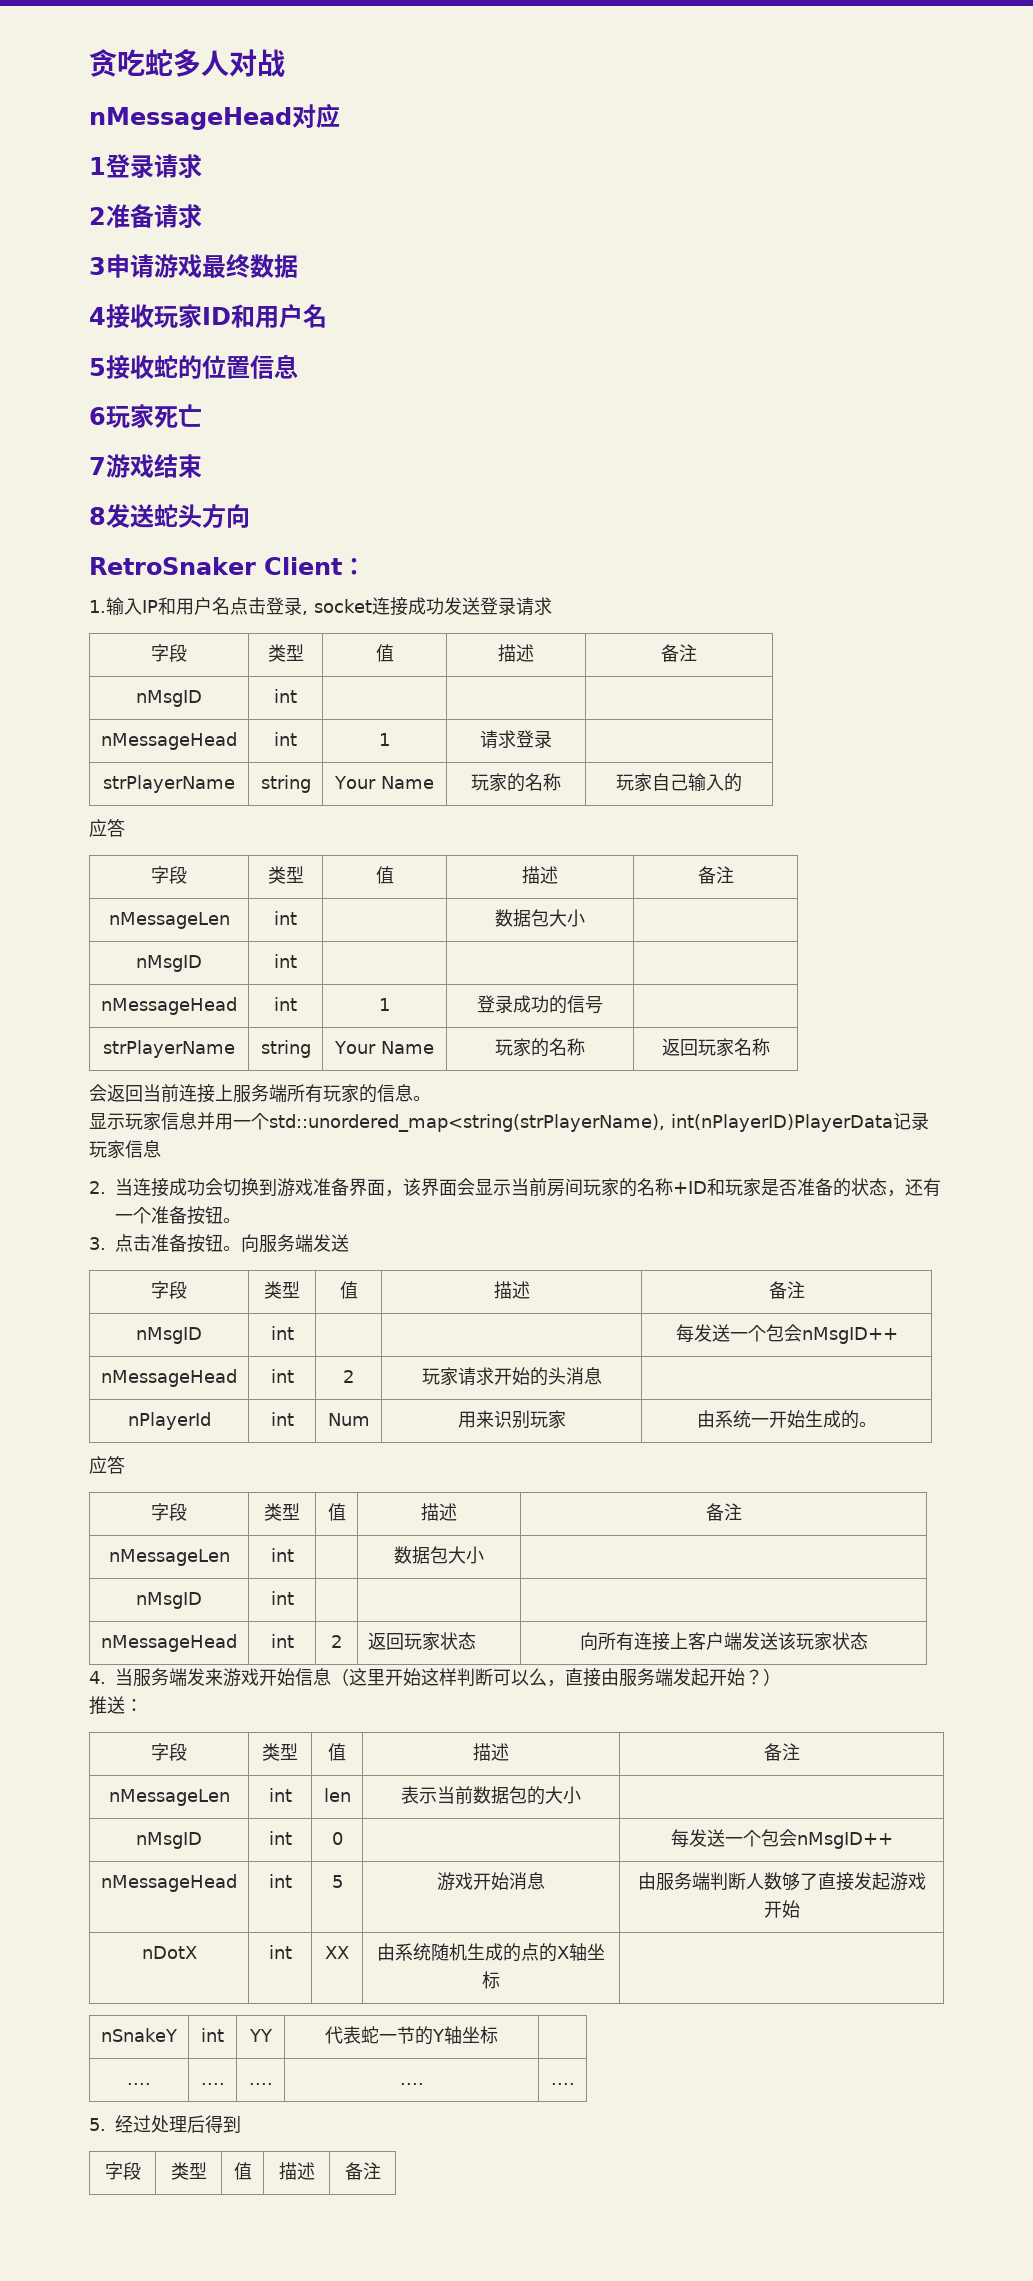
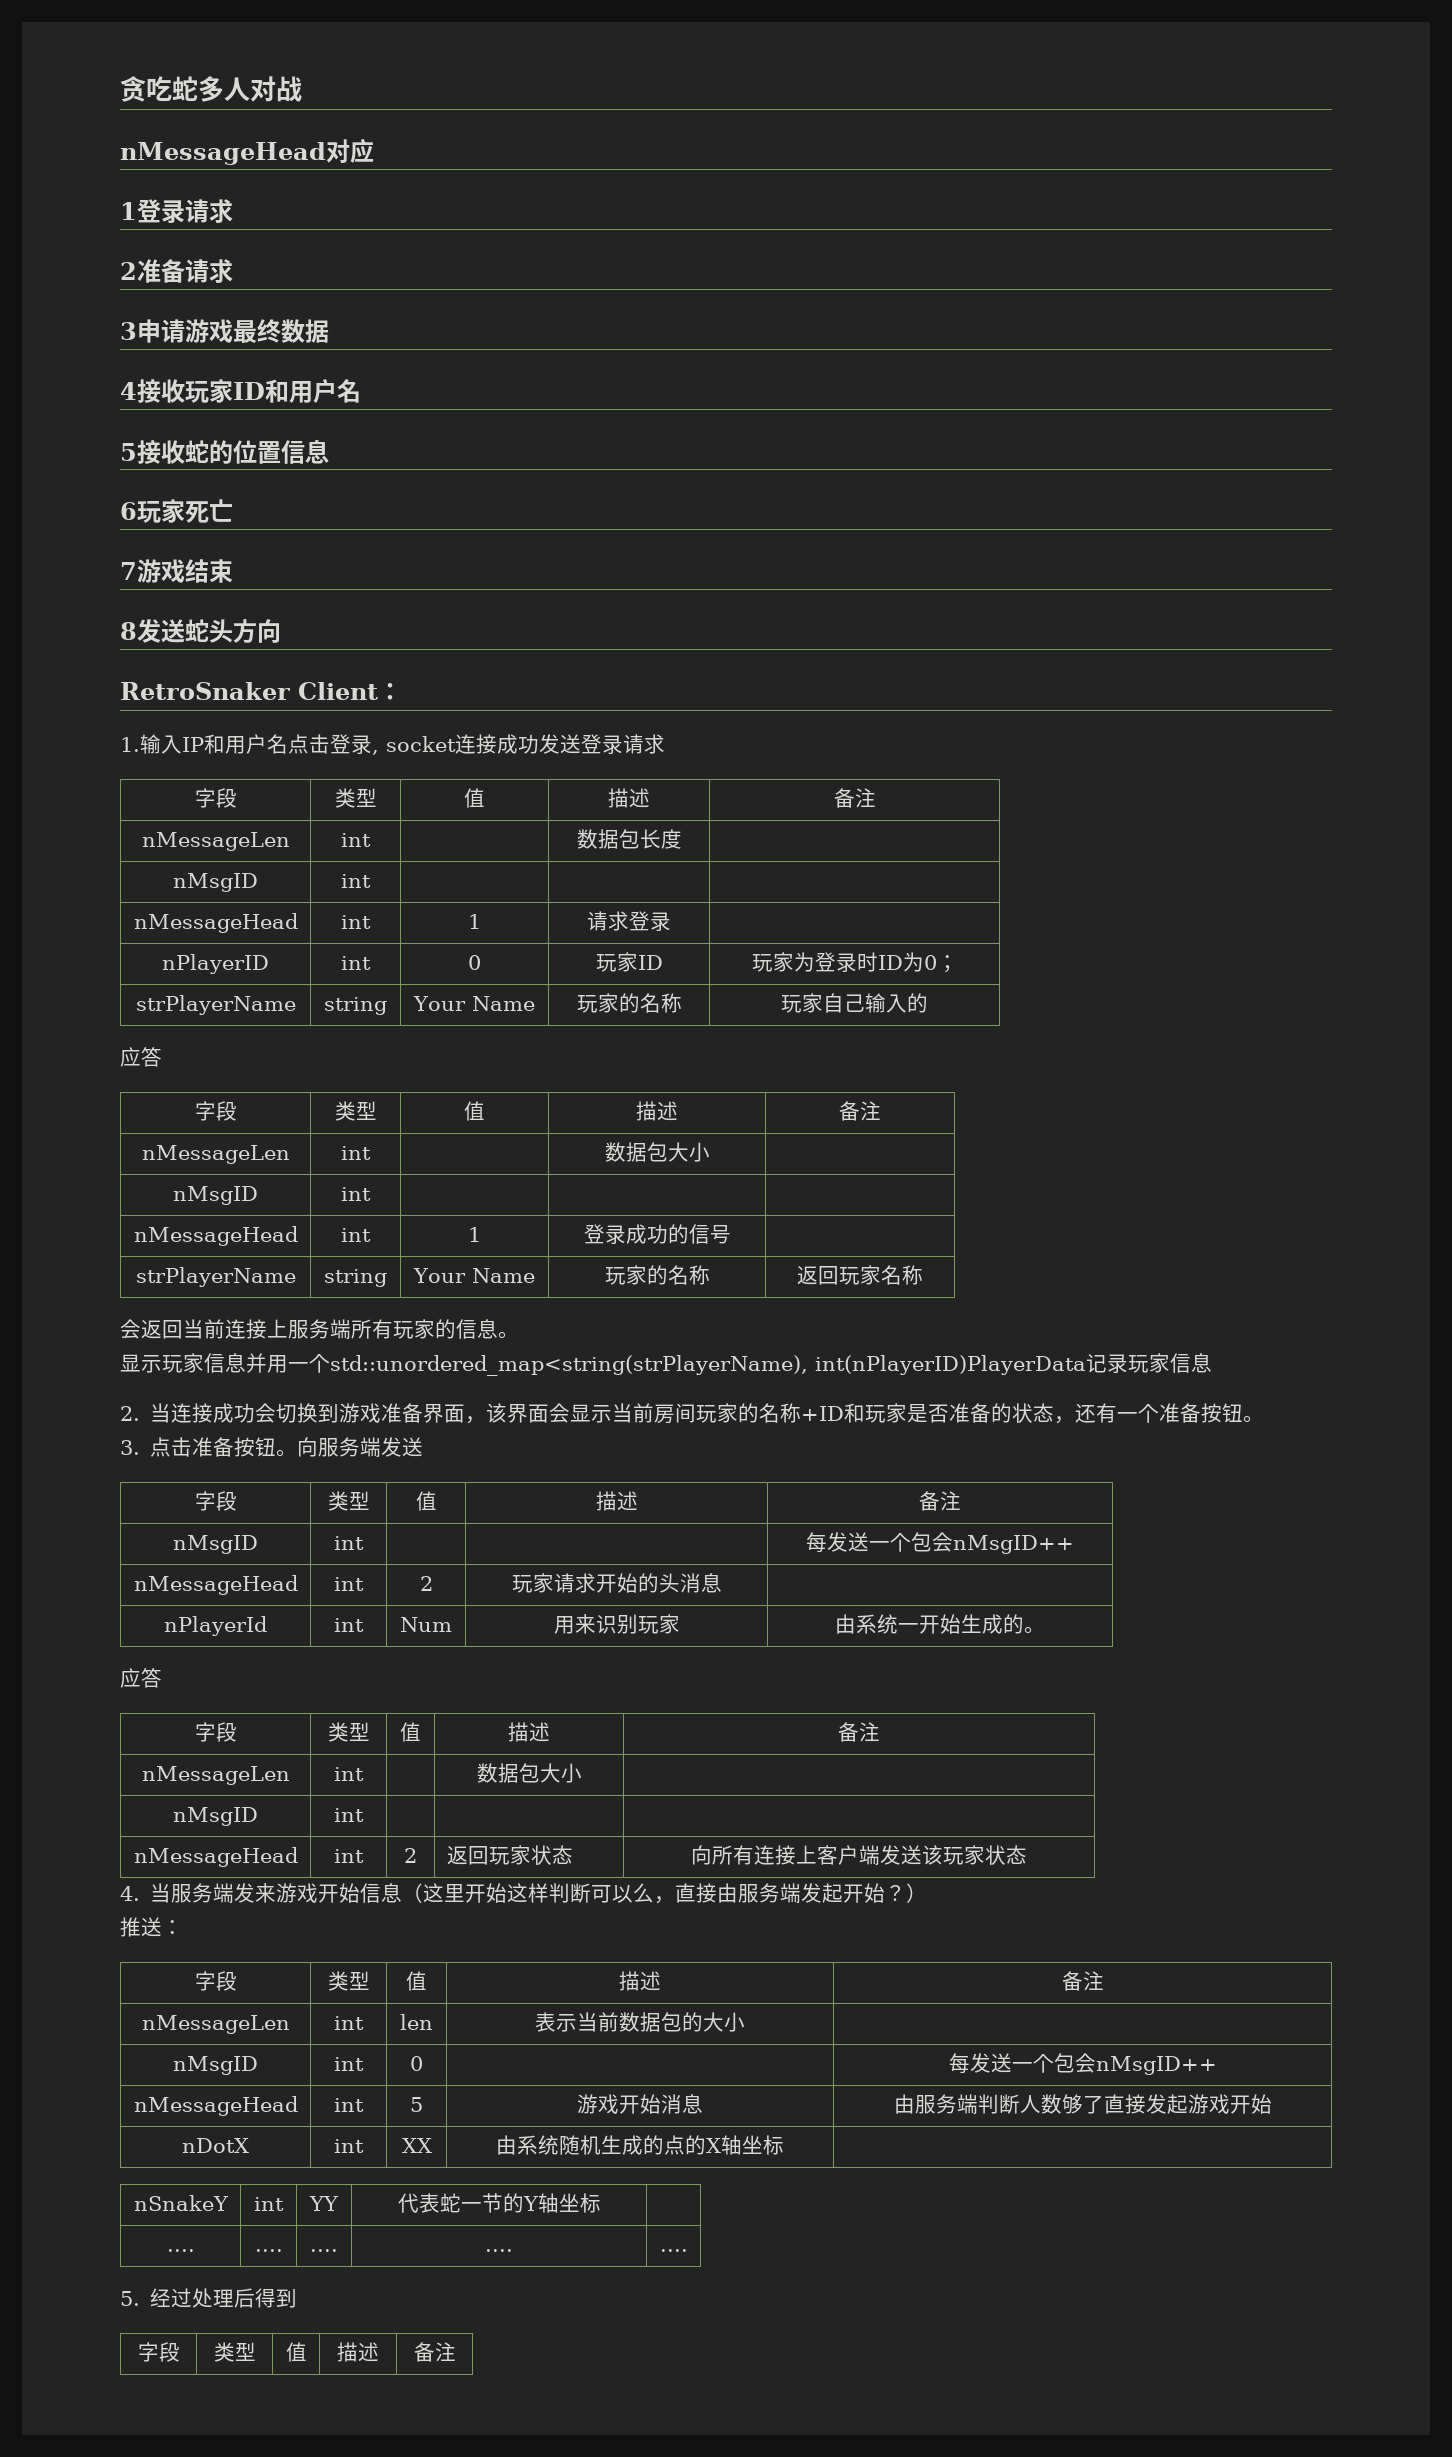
(697, 653) none -> [141,832,290,851] [341,833,371,847] [576,829,682,849] // nMessageLen | int | | 数据包长度 |
(552, 739) none -> [162,954,269,974] [341,956,371,970] [468,955,481,970] [595,952,663,972] [751,952,958,973] // nPlayerID | int | 0 | 玩家ID | 玩家为登录时ID为0；

